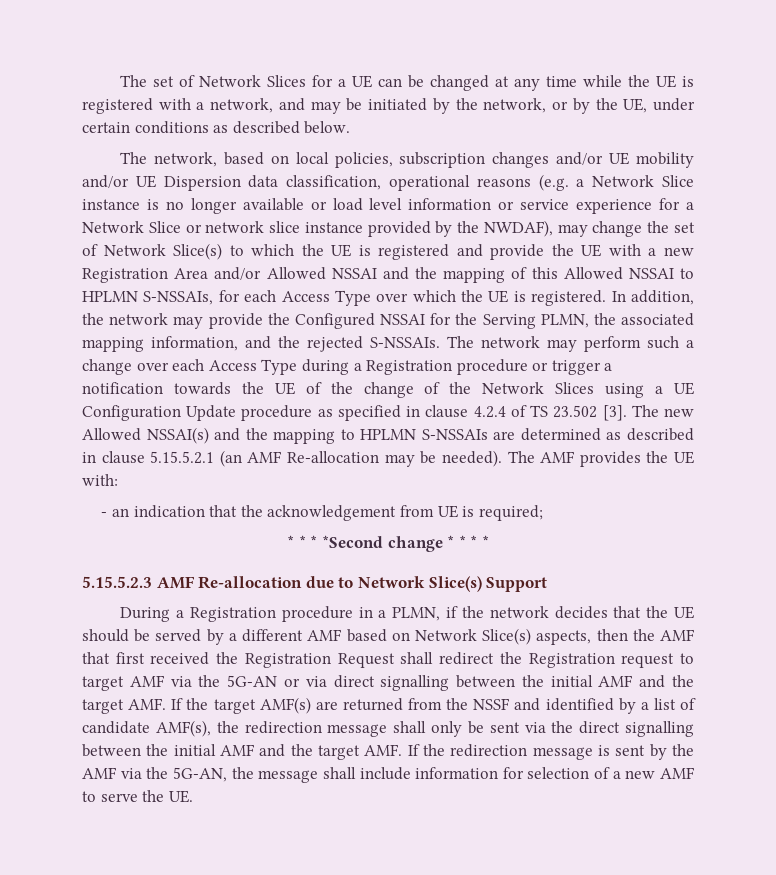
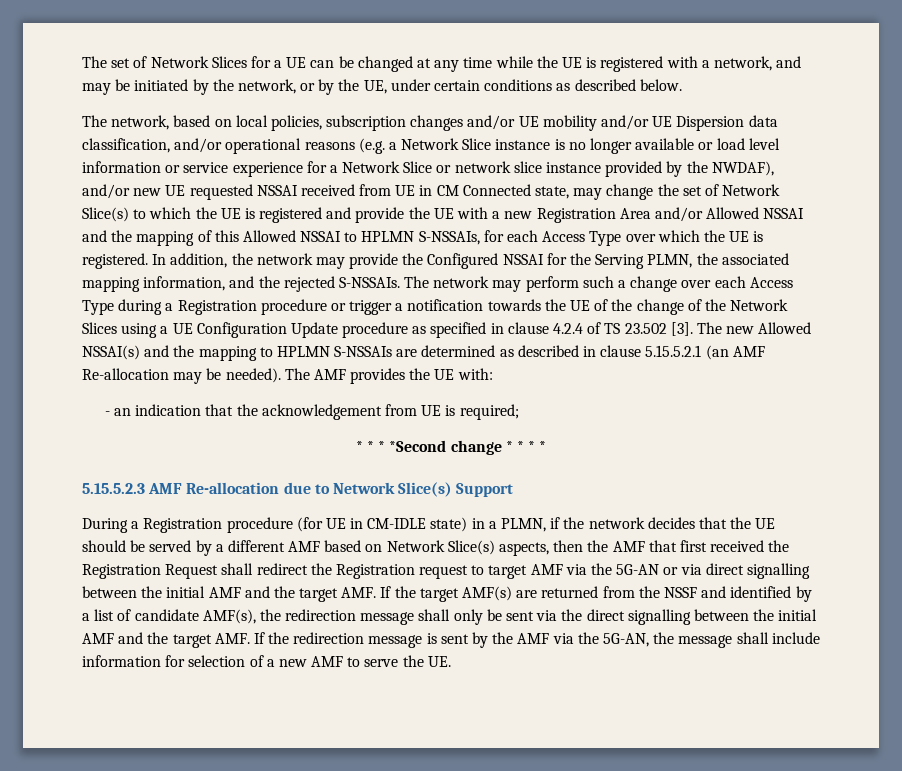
(382, 182) none -> [174,138,223,153] and/or
(553, 228) none -> [82,184,570,200] and/or new UE requested NSSAI received from UE in CM Connected state,
(353, 614) none -> [296,517,468,532] (for UE in CM-IDLE state)

